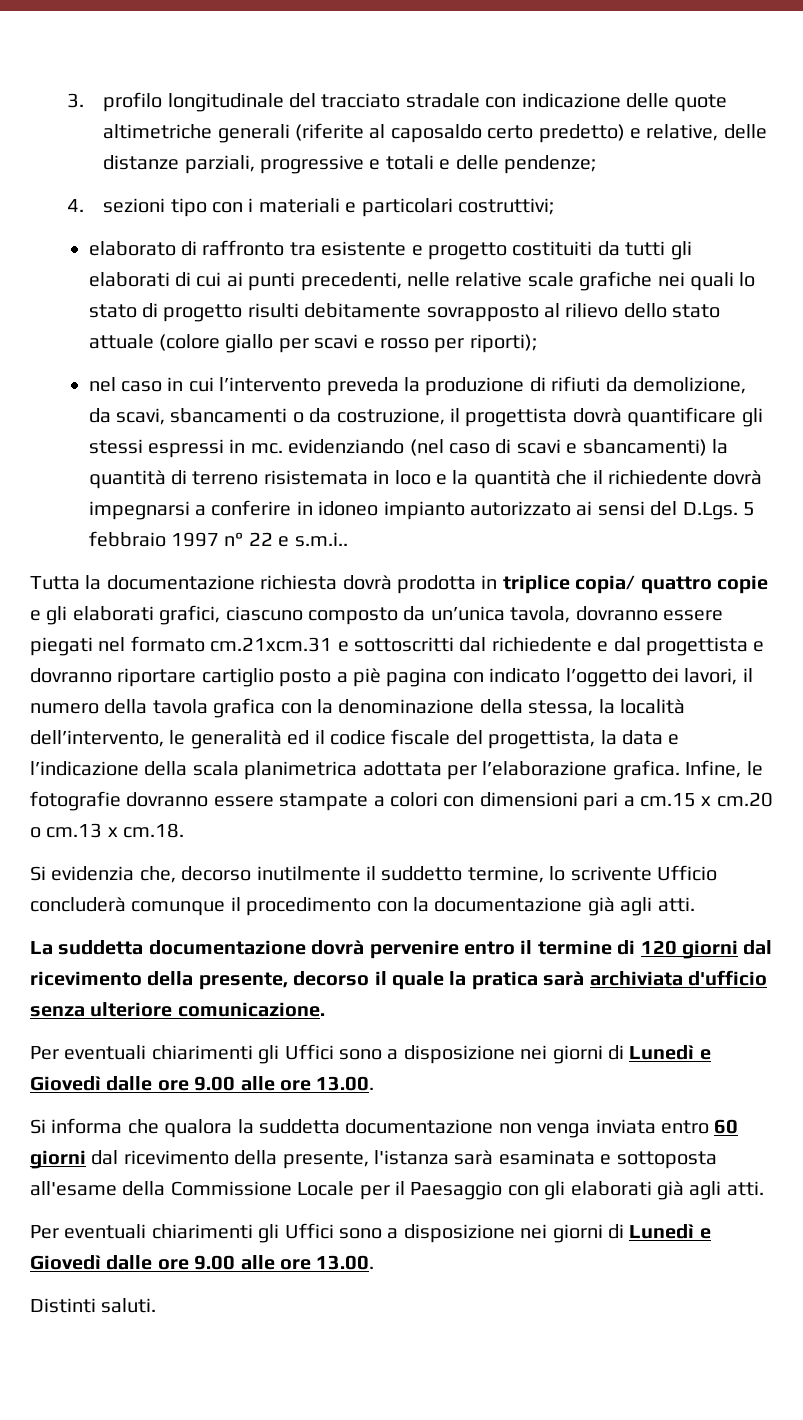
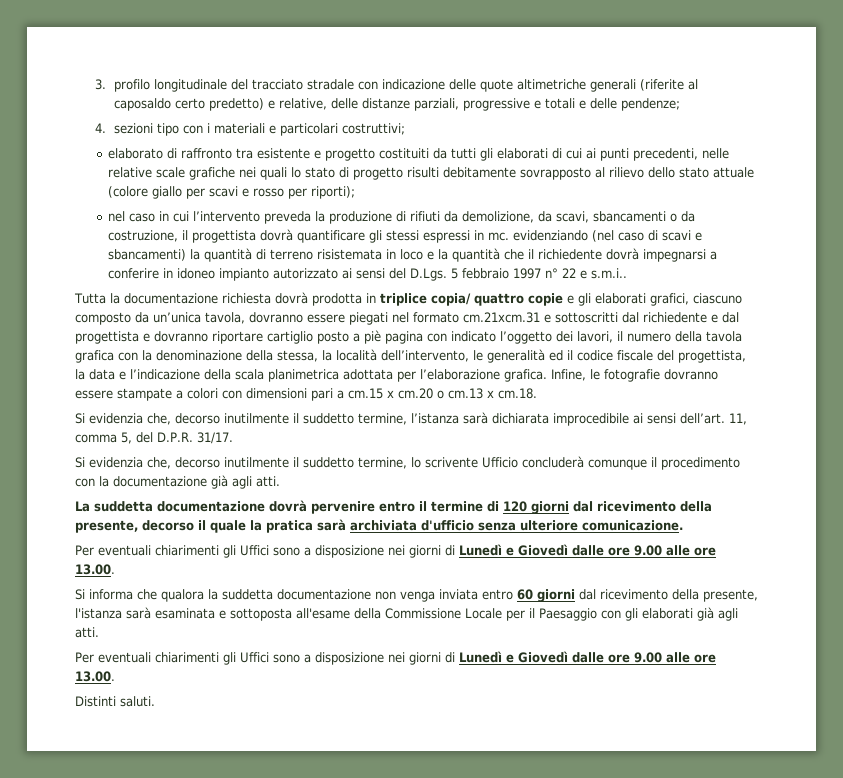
(185, 830) none -> [75,412,747,426] [75,432,233,444] // Si evidenzia che, decorso inutilmente il suddetto termine, l’istanza sarà dichiarata improcedibile ai sensi dell’art. 11, comma 5, del D.P.R. 31/17.

